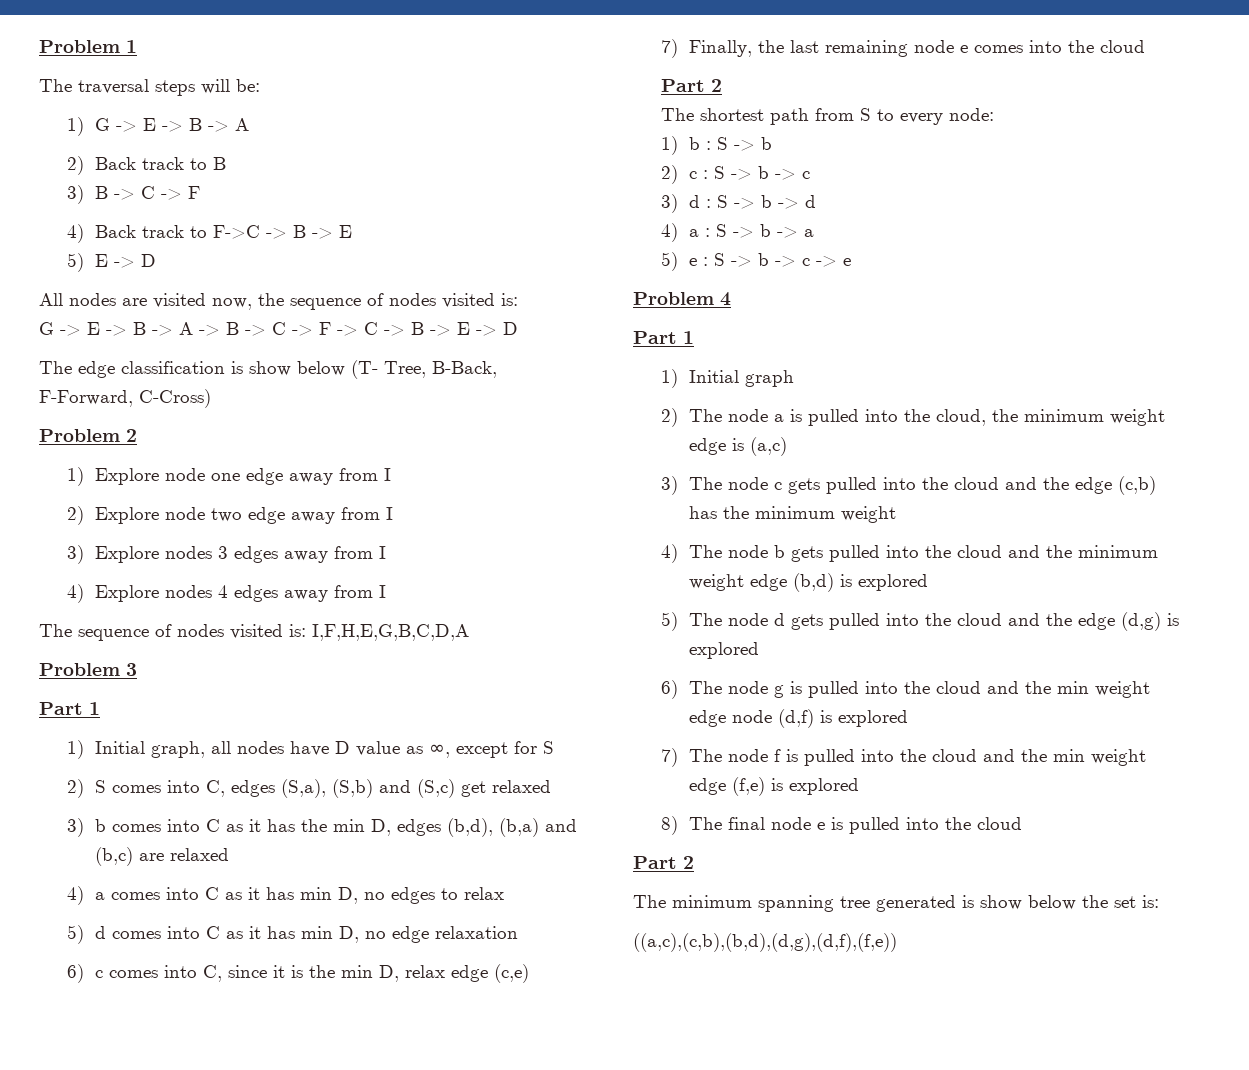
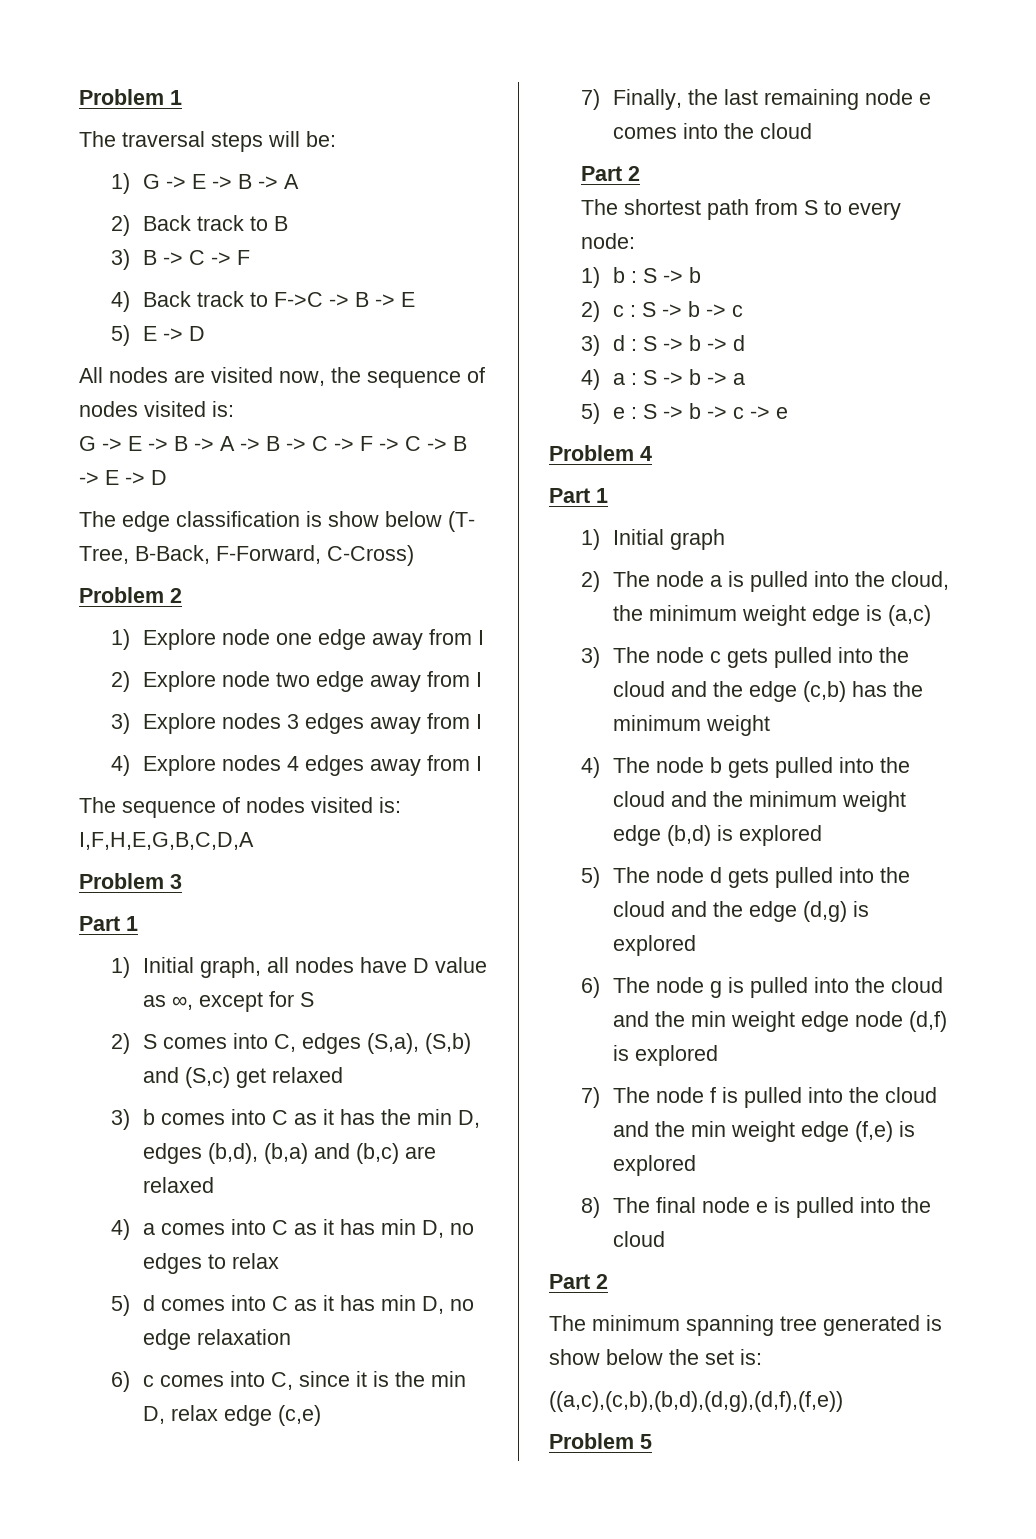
(897, 942) none -> [549,1433,652,1449] // Problem 5

